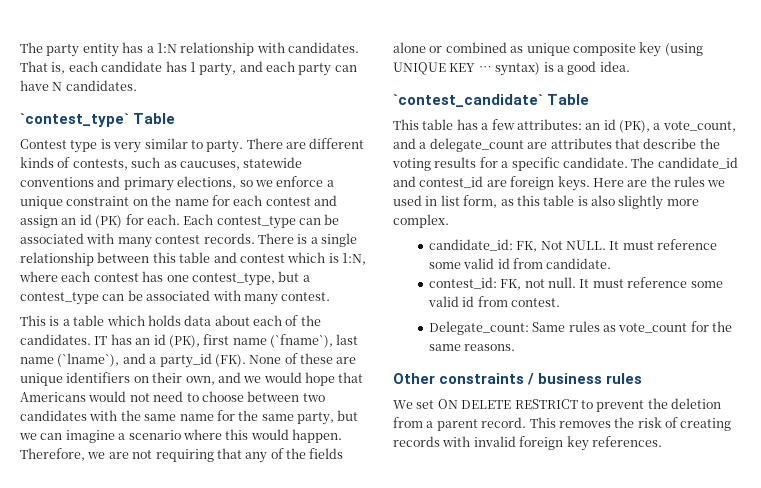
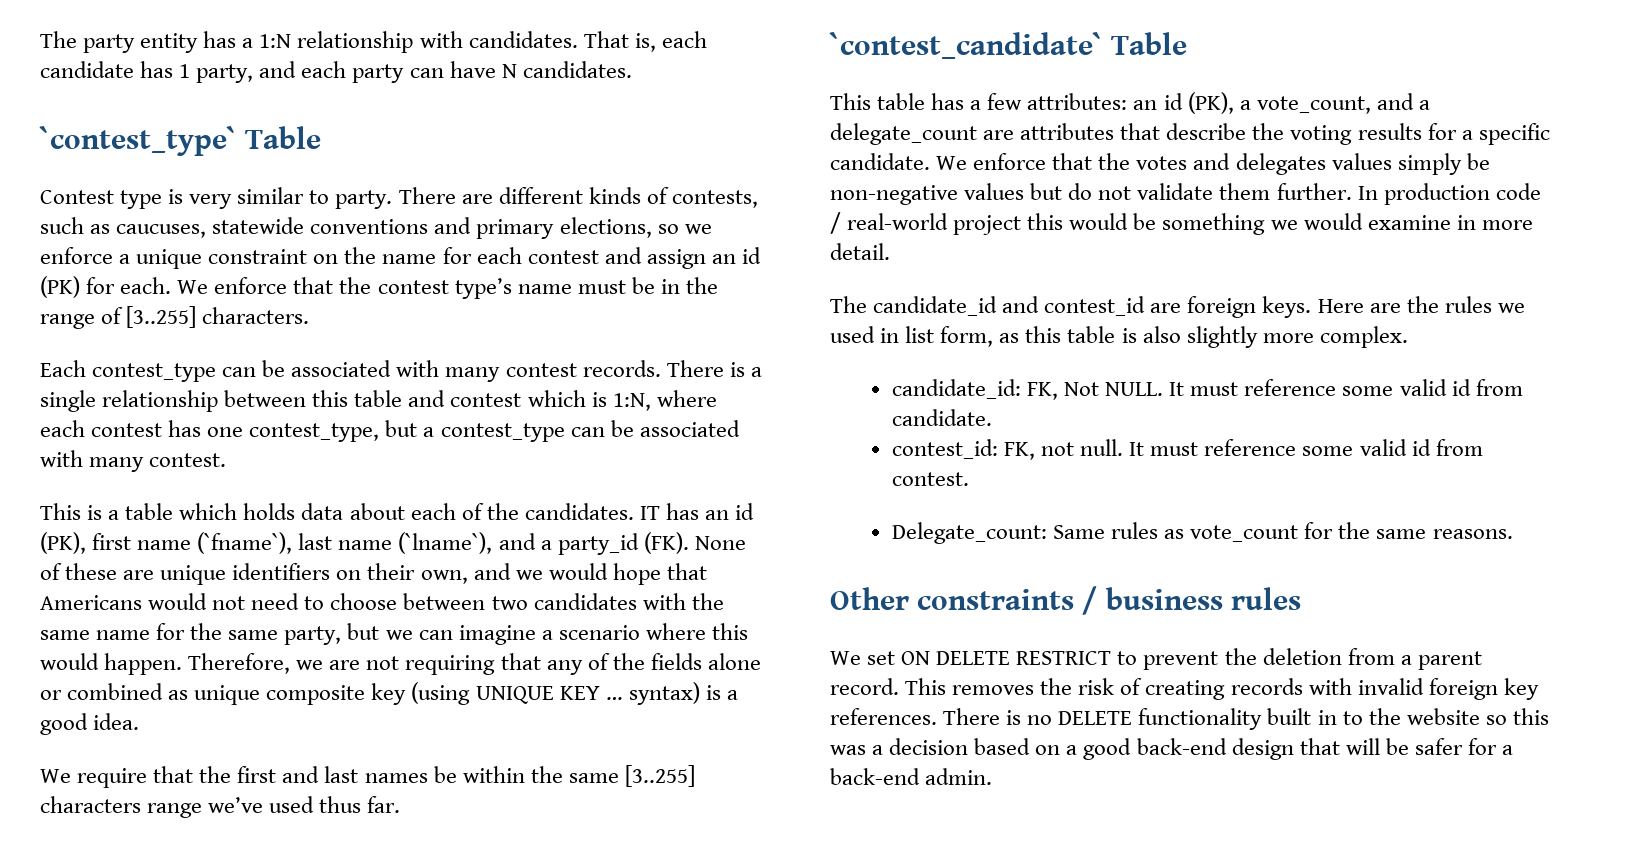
(180, 219) none -> [177,277,718,299] [40,306,310,329] We enforce that the contest type’s name must be in the range of [3..255] characters. //
(630, 66) none -> [40,765,695,788] [40,796,401,818] // We require that the first and last names be within the same [3..255] characters range we’ve used thus far.
(628, 162) none -> [936,153,1490,175] [830,183,1541,205] [830,212,1533,235] [830,243,890,260] We enforce that the votes and delegates values simply be non-negative values but do not validate them further. In production code / real-world project this would be something we would examine in more detail. //
(662, 441) none -> [943,708,1549,730] [830,738,1514,760] [830,768,993,785] There is no DELETE functionality built in to the website so this was a decision based on a good back-end design that will be safer for a back-end admin.

